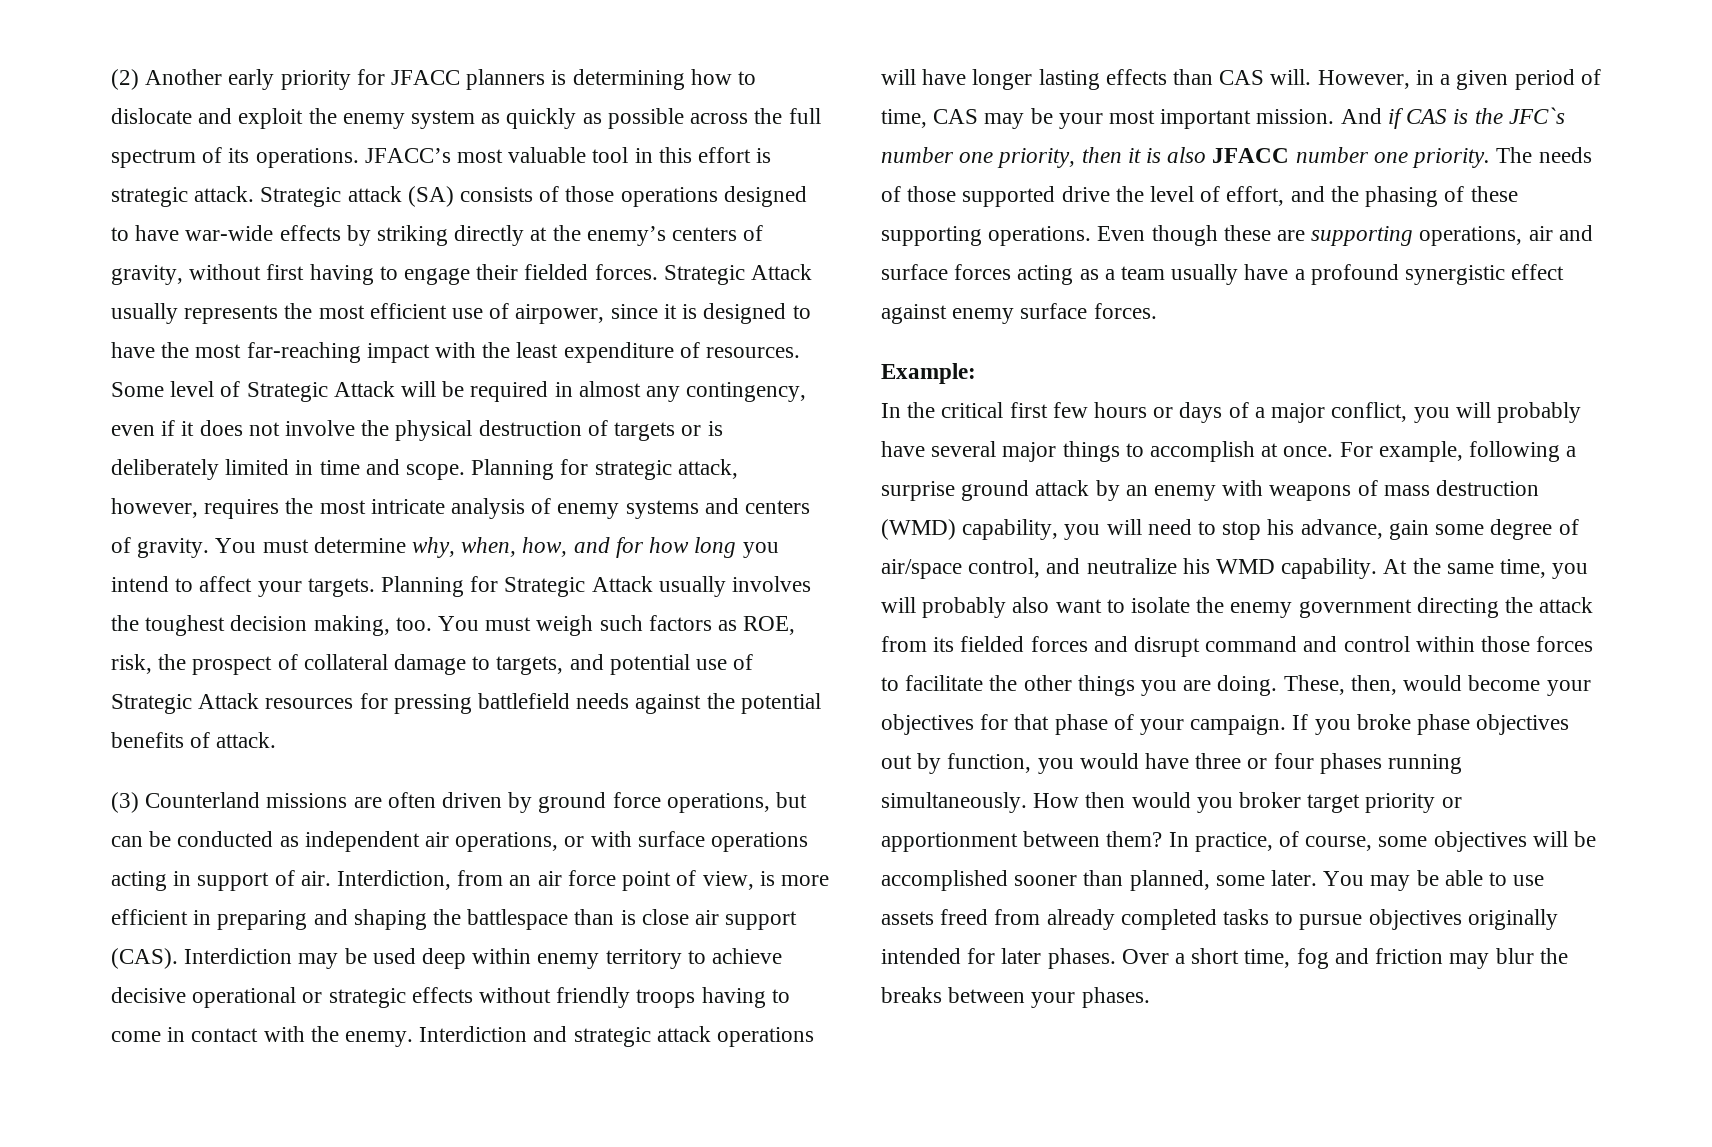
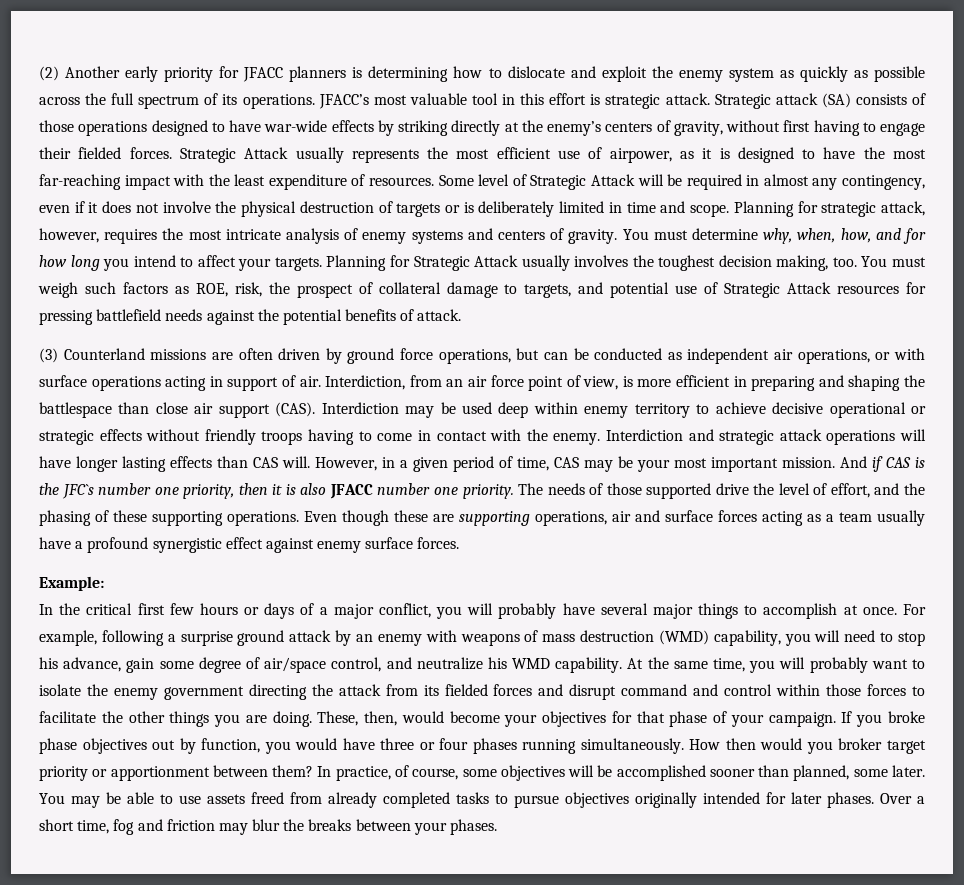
[610,304,658,319] since -> [679,151,694,159] as
[620,910,636,925] is -> (150, 408) none
[1012,597,1050,613] also -> (868, 665) none

